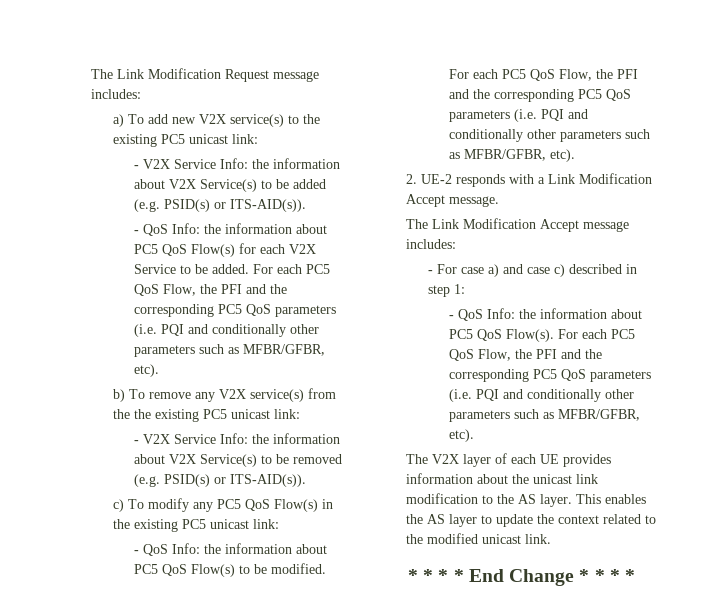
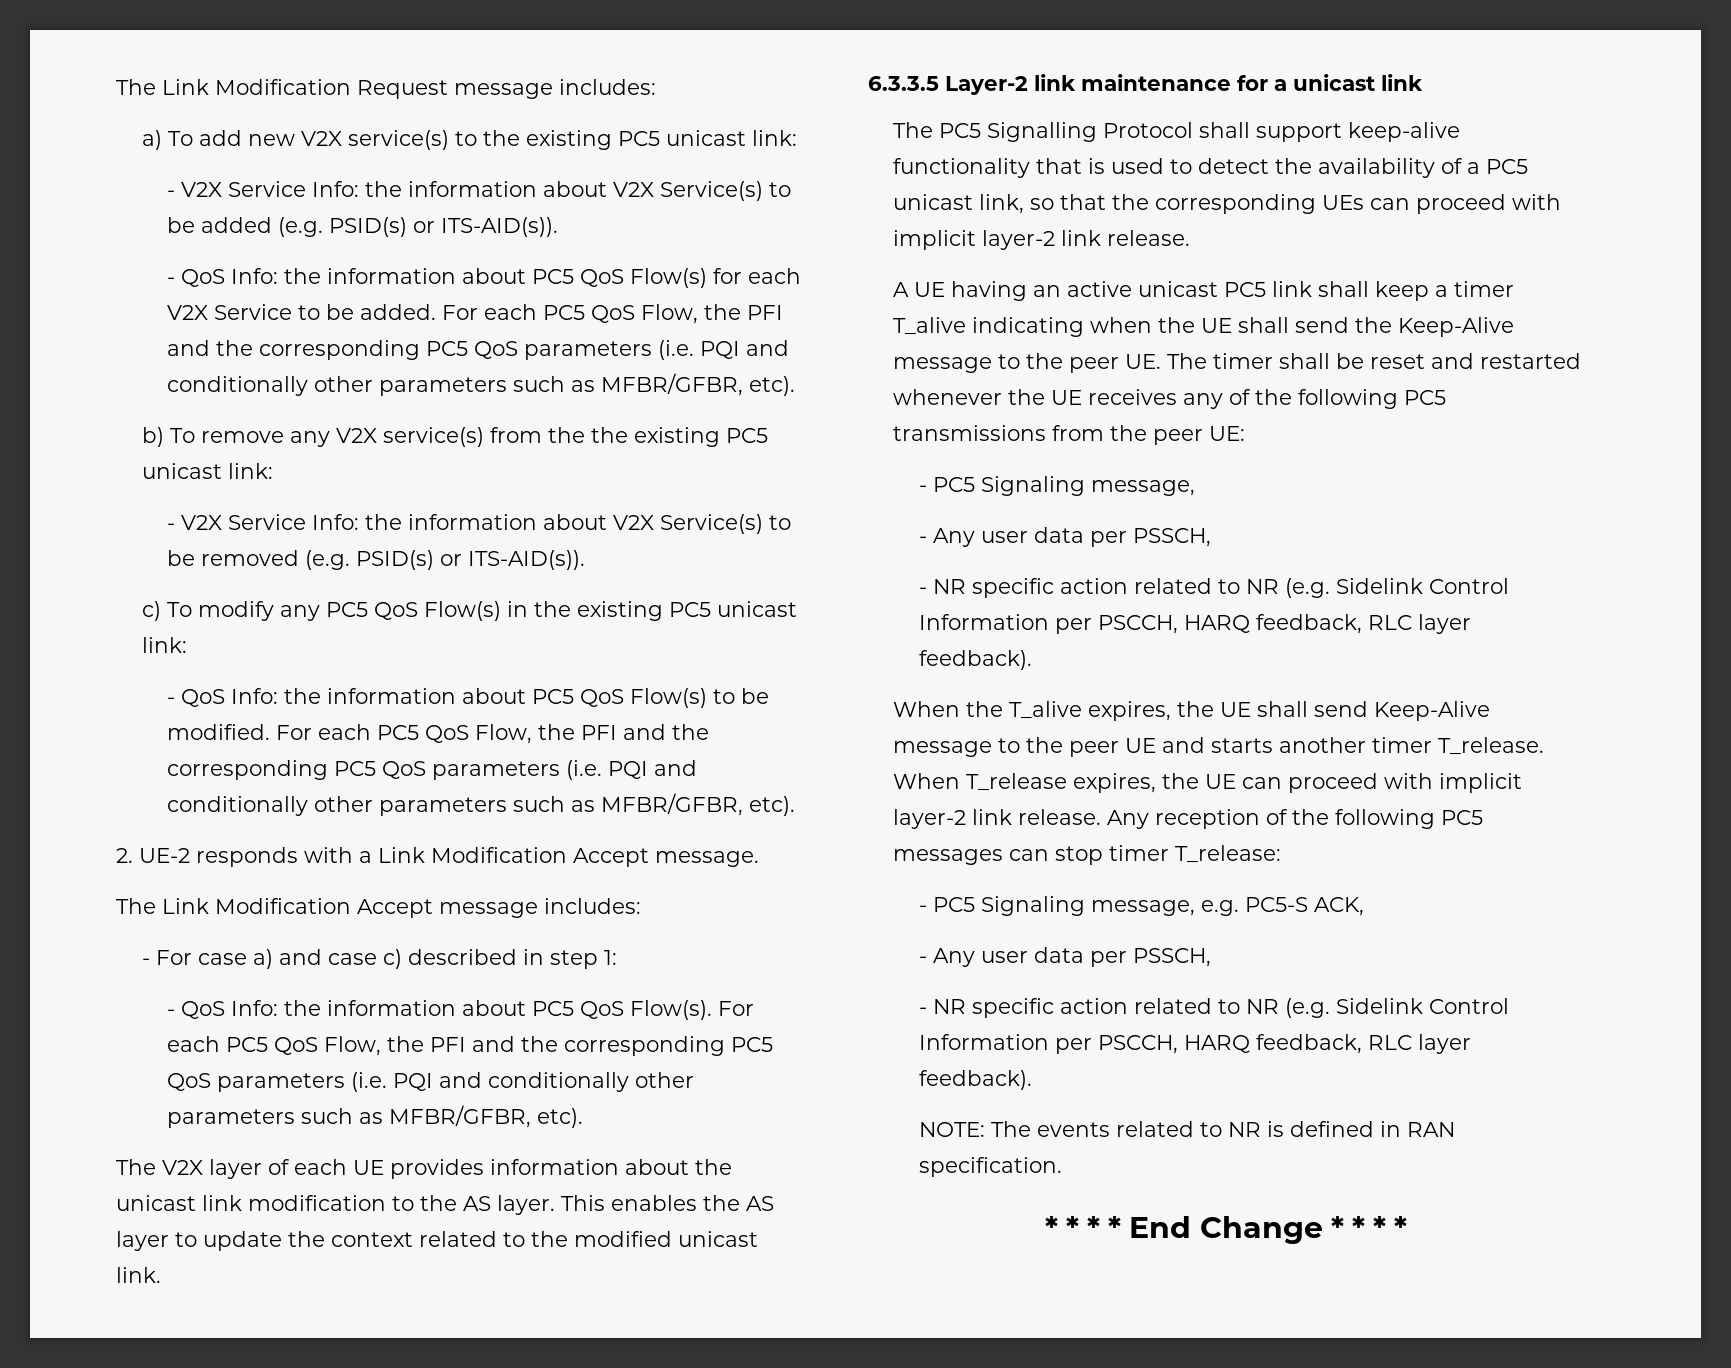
(552, 539) none -> [868,74,1423,95] [893,122,1461,142] [893,158,1529,178] [893,194,1562,214] [893,230,1191,250] [893,281,1515,301] [893,317,1515,337] [893,353,1582,373] [893,389,1447,409] [893,425,1246,445] [918,476,1195,496] [918,527,1211,547] [918,578,1509,598] [918,614,1471,634] [918,650,1032,670] [893,701,1491,721] [893,737,1545,757] [893,773,1523,793] [893,809,1484,829] [893,845,1282,865] [918,896,1364,916] [918,947,1211,967] [918,998,1509,1018] [918,1034,1471,1054] [918,1070,1032,1090] [918,1121,1455,1137] [918,1157,1062,1177] // 6.3.3.5 Layer-2 link maintenance for a unicast link // The PC5 Signalling Protocol shall support keep-alive functionality that is used to detect the availability of a PC5 unicast link, so that the corresponding UEs can proceed with implicit layer-2 link release. // A UE having an active unicast PC5 link shall keep a timer T_alive indicating when the UE shall send the Keep-Alive message to the peer UE. The timer shall be reset and restarted whenever the UE receives any of the following PC5 transmissions from the peer UE: // - PC5 Signaling message, // - Any user data per PSSCH, // - NR specific action related to NR (e.g. Sidelink Control Information per PSCCH, HARQ feedback, RLC layer feedback). // When the T_alive expires, the UE shall send Keep-Alive message to the peer UE and starts another timer T_release. When T_release expires, the UE can proceed with implicit layer-2 link release. Any reception of the following PC5 messages can stop timer T_release: // - PC5 Signaling message, e.g. PC5-S ACK, // - Any user data per PSSCH, // - NR specific action related to NR (e.g. Sidelink Control Information per PSCCH, HARQ feedback, RLC layer feedback). // NOTE: The events related to NR is defined in RAN specification.

